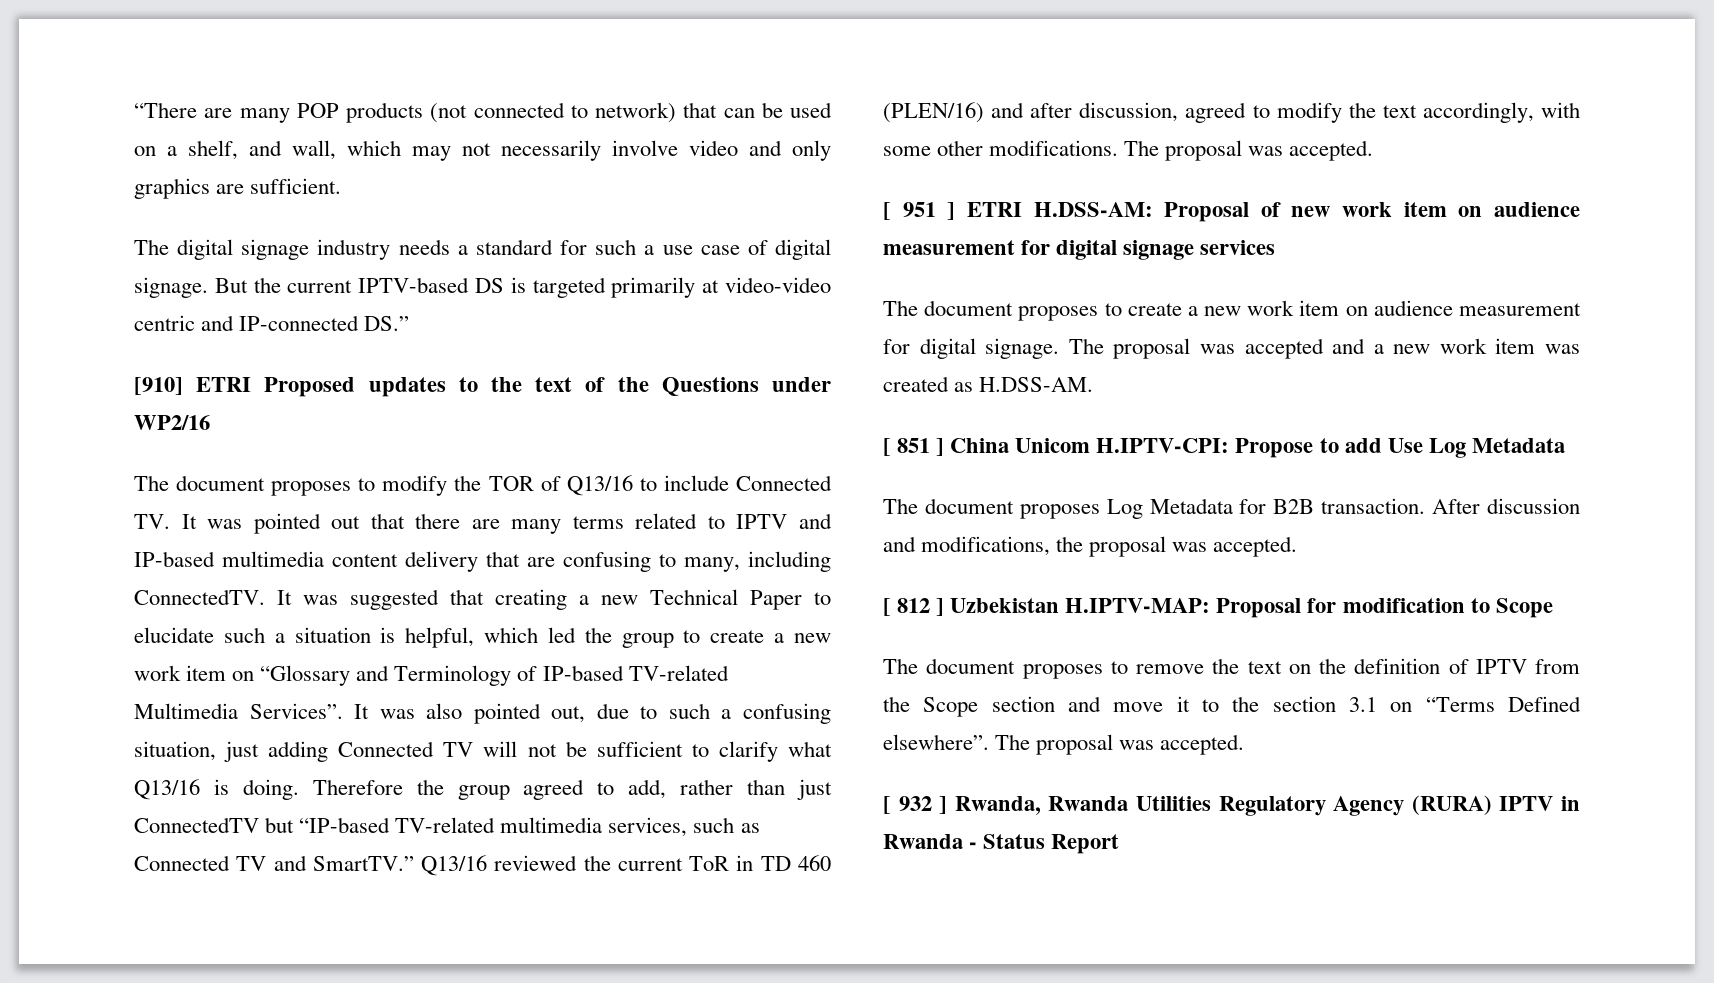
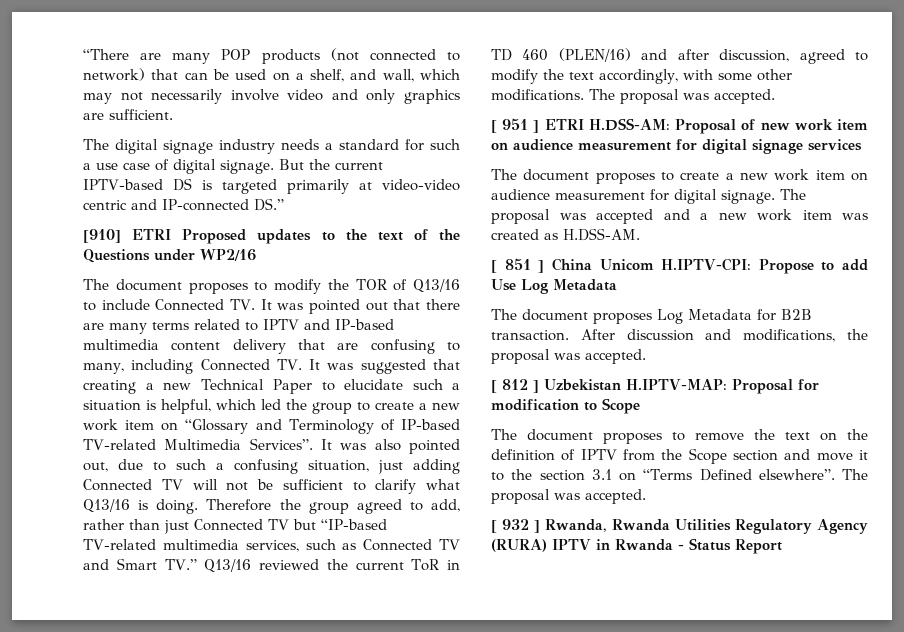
[134,589,265,605] ConnectedTV. -> [200,359,302,371] Connected TV.
[134,817,259,833] ConnectedTV -> [194,519,289,531] Connected TV
[312,856,414,871] SmartTV.” -> [116,558,197,570] Smart TV.”

